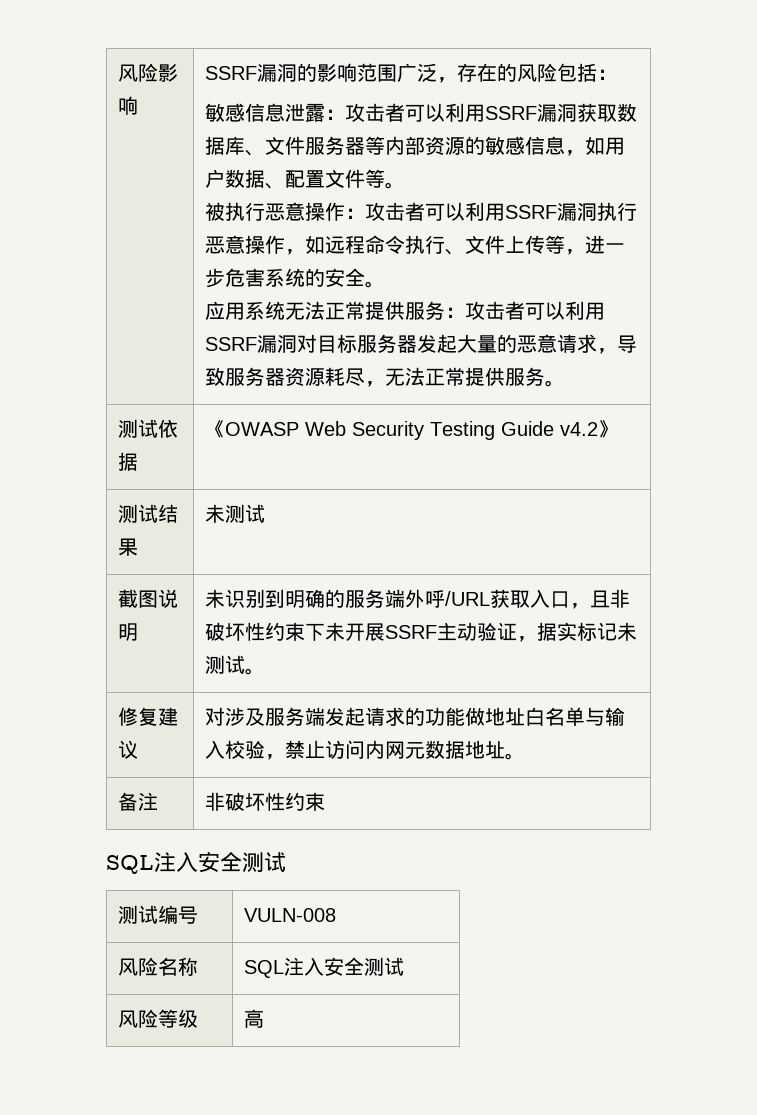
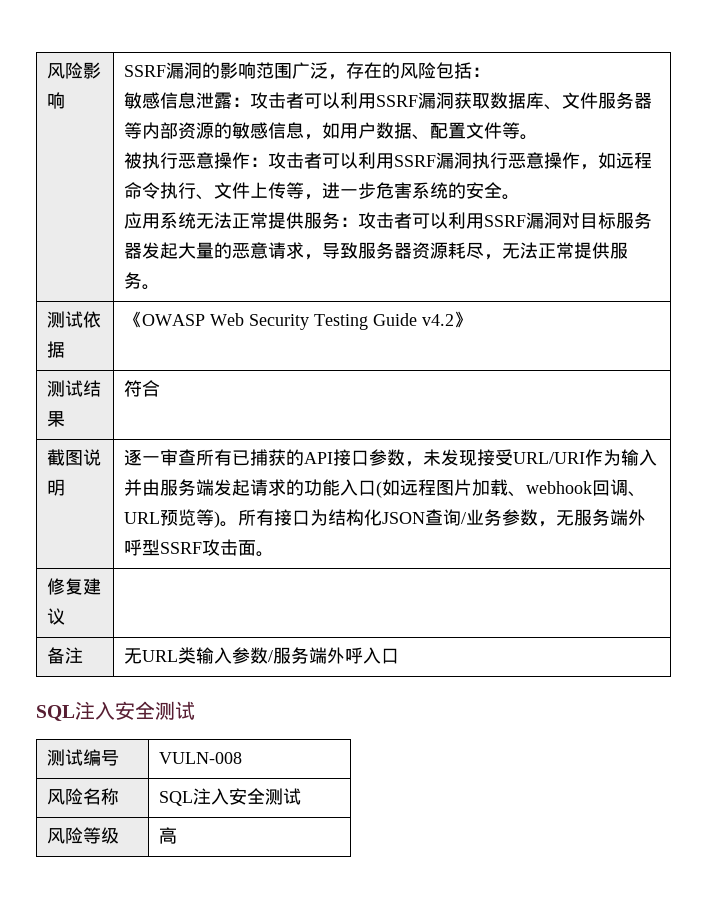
[205,504,266,523] 未测试 -> [123,380,160,397] 符合
[205,589,631,609] [205,622,638,642] [205,655,266,675] [118,707,179,726] [118,740,139,759] [205,707,266,726] 未识别到明确的服务端外呼/URL获取入口，且非破坏性约束下未开展SSRF主动验证，据实标记未测试。 // 修复建议 | 对涉及 -> [123,449,657,467] [123,479,160,496] 逐一审查所有已捕获的API接口参数，未发现接受URL/URI作为输入并由
[465,707,626,726] [205,740,526,760] 做地址白名单与输入校验，禁止访问内网元数据地址。 -> [339,479,646,498] [123,509,646,528] [123,539,274,557] [46,578,101,595] [46,608,65,625] 入口(如远程图片加载、webhook回调、URL预览等)。所有接口为结构化JSON查询/业务参数，无服务端外呼型SSRF攻击面。 // 修复建议 |
[205,792,326,811] 非破坏性约束 -> [123,647,399,664] 无URL类输入参数/服务端外呼入口

